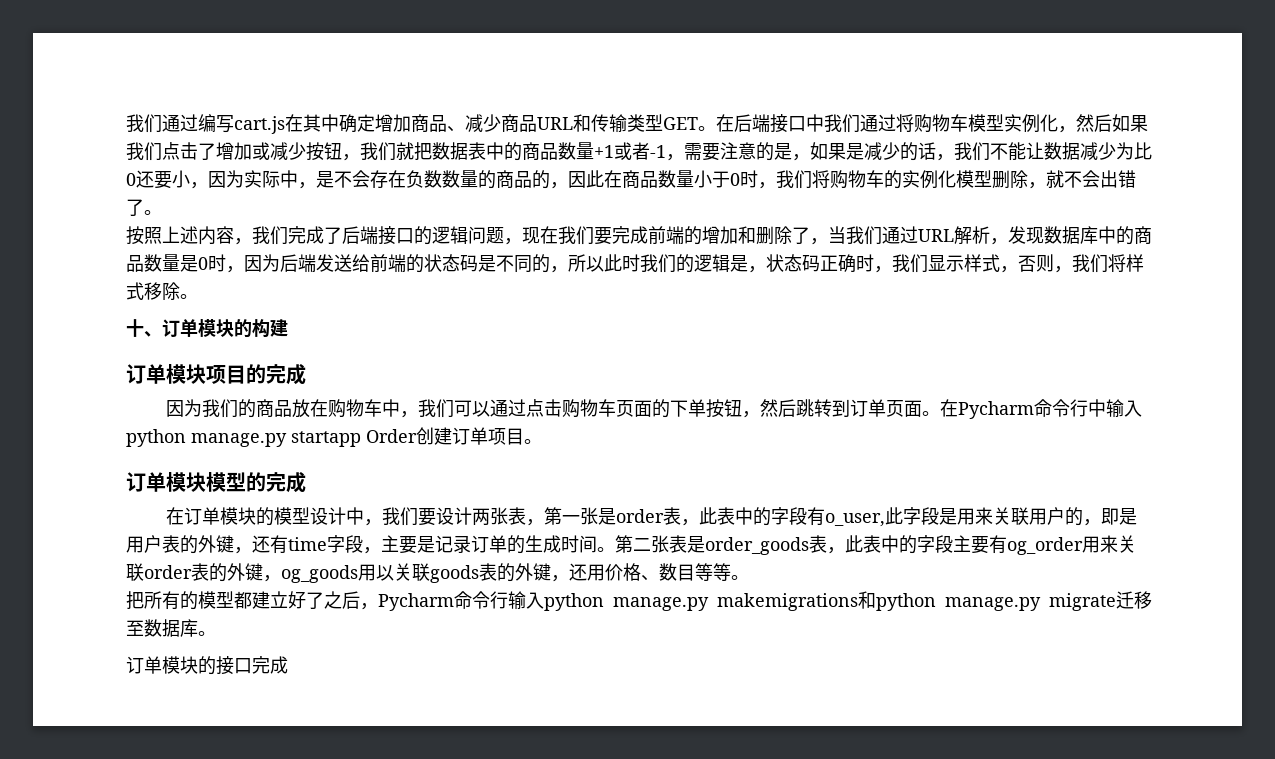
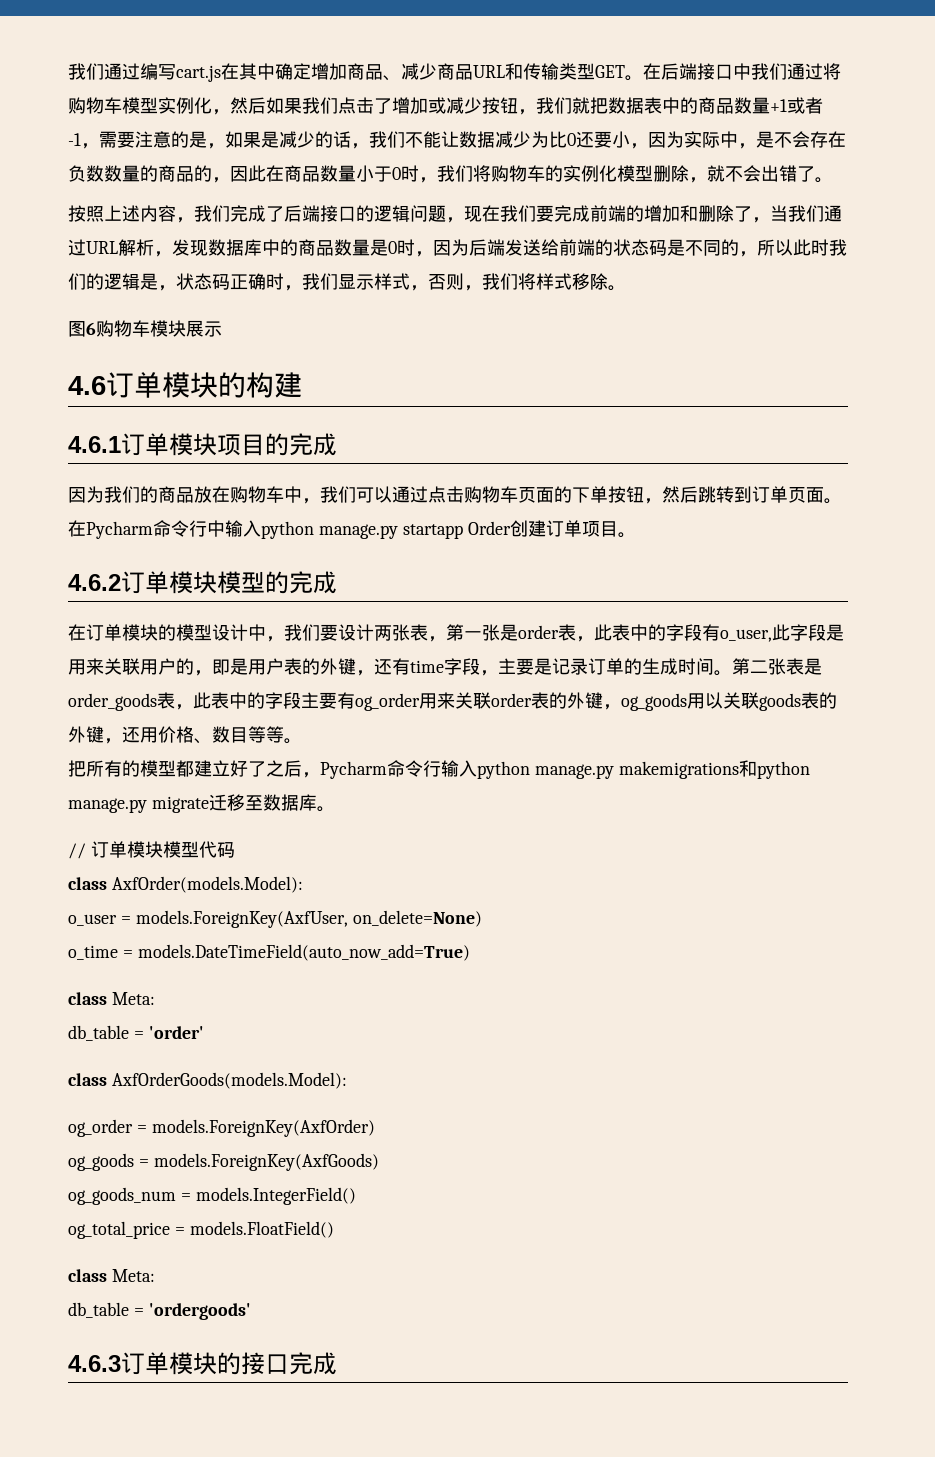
[126,319,162,337] 十、 -> [68,320,222,337] [68,376,106,395] 图6购物车模块展示 // 4.6
(288, 328) none -> [68,436,121,453] 4.6.1
(542, 441) none -> [68,574,121,591] 4.6.2
(216, 633) none -> [68,841,235,859] [68,876,303,893] [68,910,482,928] [68,944,470,961] [68,992,155,1005] [68,1025,204,1041] [68,1072,347,1089] [68,1119,375,1137] [68,1153,379,1171] [68,1187,356,1205] [68,1221,334,1239] [68,1269,155,1282] [68,1302,251,1320] [68,1355,121,1372] // 订单模块模型代码 // class AxfOrder(models.Model): // o_user = models.ForeignKey(AxfUser, on_delete=None) // o_time = models.DateTimeField(auto_now_add=True) // class Meta: // db_table = 'order' // class AxfOrderGoods(models.Model): // og_order = models.ForeignKey(AxfOrder) // og_goods = models.ForeignKey(AxfGoods) // og_goods_num = models.IntegerField() // og_total_price = models.FloatField() // class Meta: // db_table = 'ordergoods' // 4.6.3

